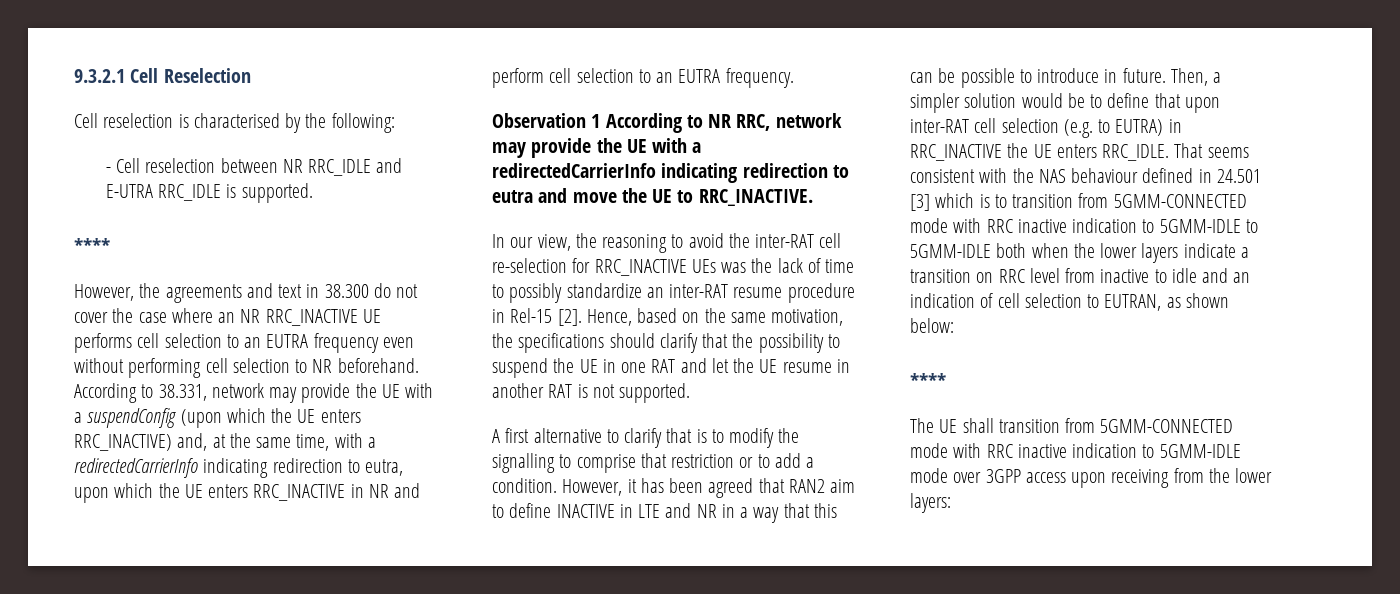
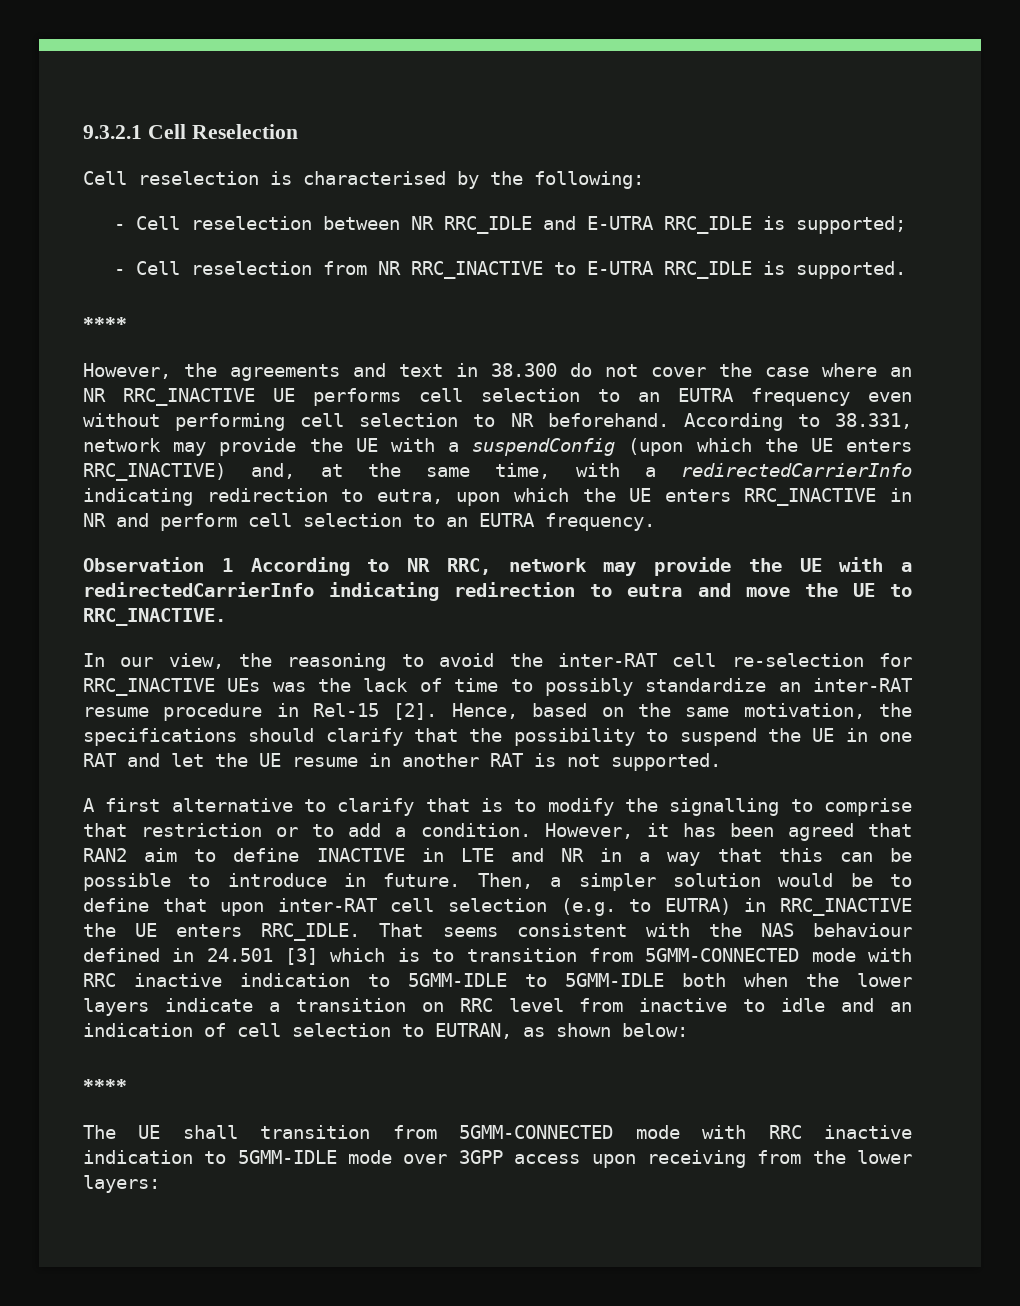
(237, 191) none -> [795,216,906,234] [113,261,785,279] supported; // - Cell reselection from NR RRC_INACTIVE to E-UTRA RRC_IDLE is

